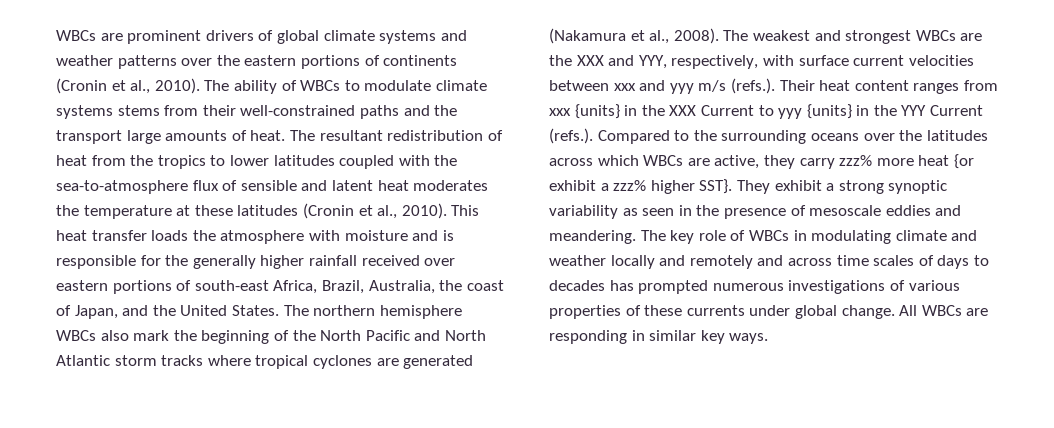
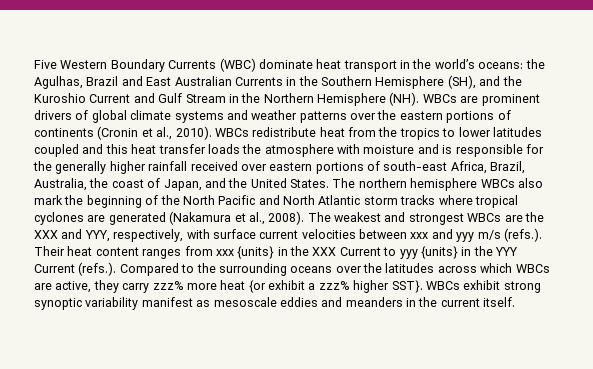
(56, 35) none -> [34,58,545,72] [34,75,522,89] [34,92,420,106] Five Western Boundary Currents (WBC) dominate heat transport in the world’s oceans: the Agulhas, Brazil and East Australian Currents in the Southern Hemisphere (SH), and the Kuroshio Current and Gulf Stream in the Northern Hemisphere (NH).
[204,80,487,94] [56,105,458,119] [56,130,503,144] The ability of WBCs to modulate climate systems stems from their well-constrained paths and the transport large amounts of heat. The resultant redistribution of -> [214,127,317,137] WBCs redistribute
[398,155,458,166] [56,180,489,194] [56,203,480,219] with the sea-to-atmosphere flux of sensible and latent heat moderates the temperature at these latitudes (Cronin et al., 2010). This -> [82,144,128,154] and this
[736,180,948,194] [549,205,962,219] [549,230,978,244] [549,255,989,269] [549,280,960,294] [549,305,989,319] [549,330,769,344] They exhibit a strong synoptic variability as seen in the presence of mesoscale eddies and meandering. The key role of WBCs in modulating climate and weather locally and remotely and across time scales of days to decades has prompted numerous investigations of various properties of these currents under global change. All WBCs are responding in similar key ways. -> [425,280,541,293] [34,297,516,310] WBCs exhibit strong synoptic variability manifest as mesoscale eddies and meanders in the current itself.

